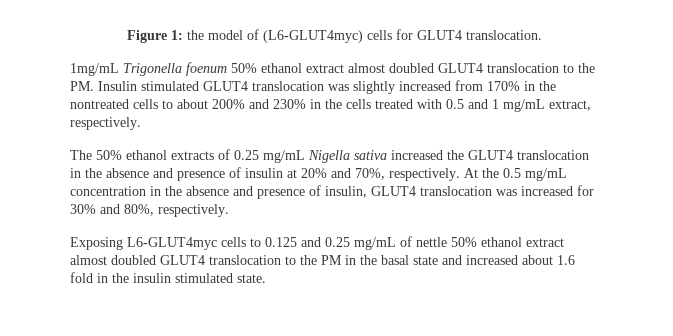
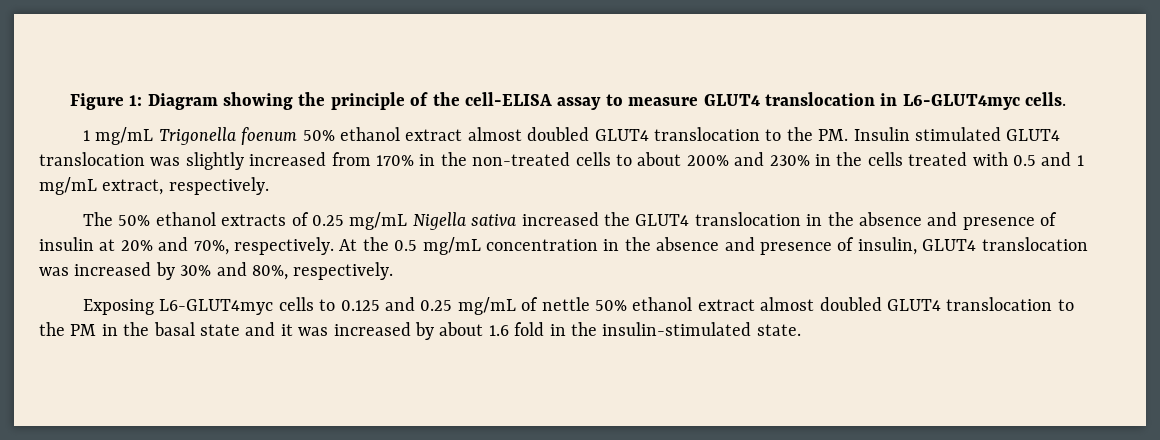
[187,29,542,43] [70,63,119,76] the model of (L6-GLUT4myc) cells for GLUT4 translocation. // 1mg/mL -> [147,92,1067,110] [83,127,154,145] Diagram showing the principle of the cell-ELISA assay to measure GLUT4 translocation in L6-GLUT4myc cells. // 1 mg/mL
[70,99,129,109] nontreated -> [472,152,571,166] non-treated
[577,185,594,196] for -> [155,262,175,280] by
[466,255,518,265] increased -> [280,322,434,340] it was increased by
[133,273,233,283] insulin stimulated -> [602,322,752,336] insulin-stimulated

